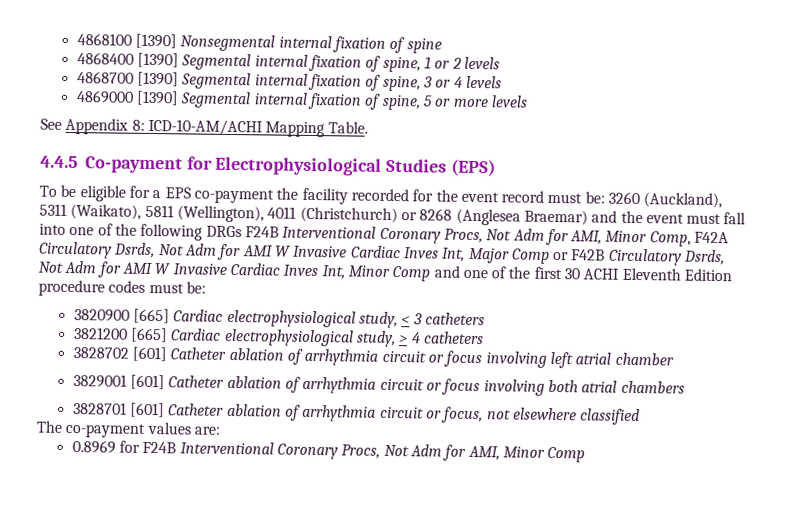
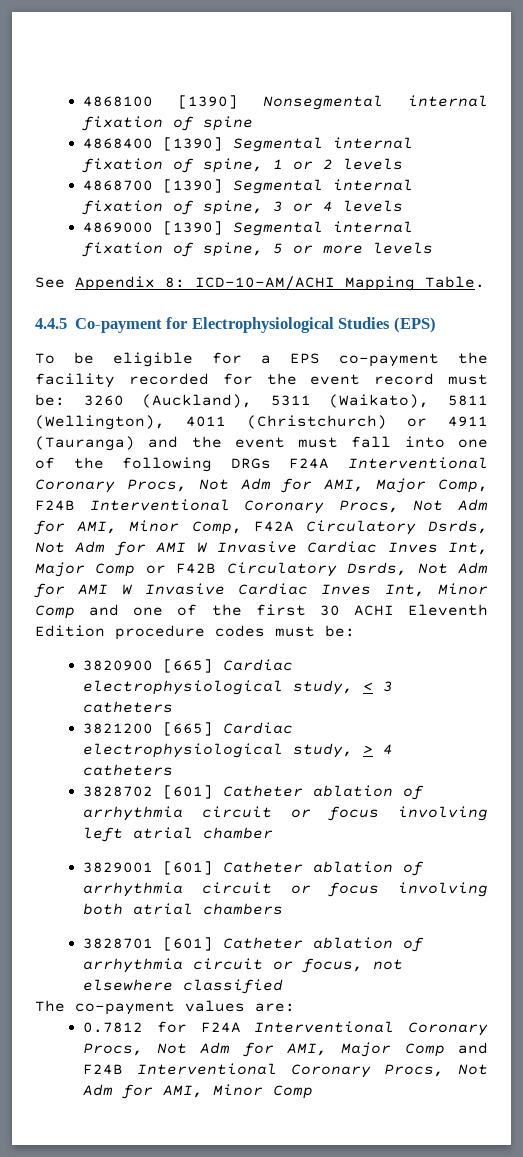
[419,208,588,226] 8268 (Anglesea Braemar) -> [448,416,488,427] [35,436,135,451] 4911 (Tauranga)
(242, 231) none -> [289,457,488,469] [35,478,488,493] F24A Interventional Coronary Procs, Not Adm for AMI, Major Comp,
[71,440,141,454] 0.8969 for -> [83,1021,488,1036] [83,1042,488,1057] 0.7812 for F24A Interventional Coronary Procs, Not Adm for AMI, Major Comp and

